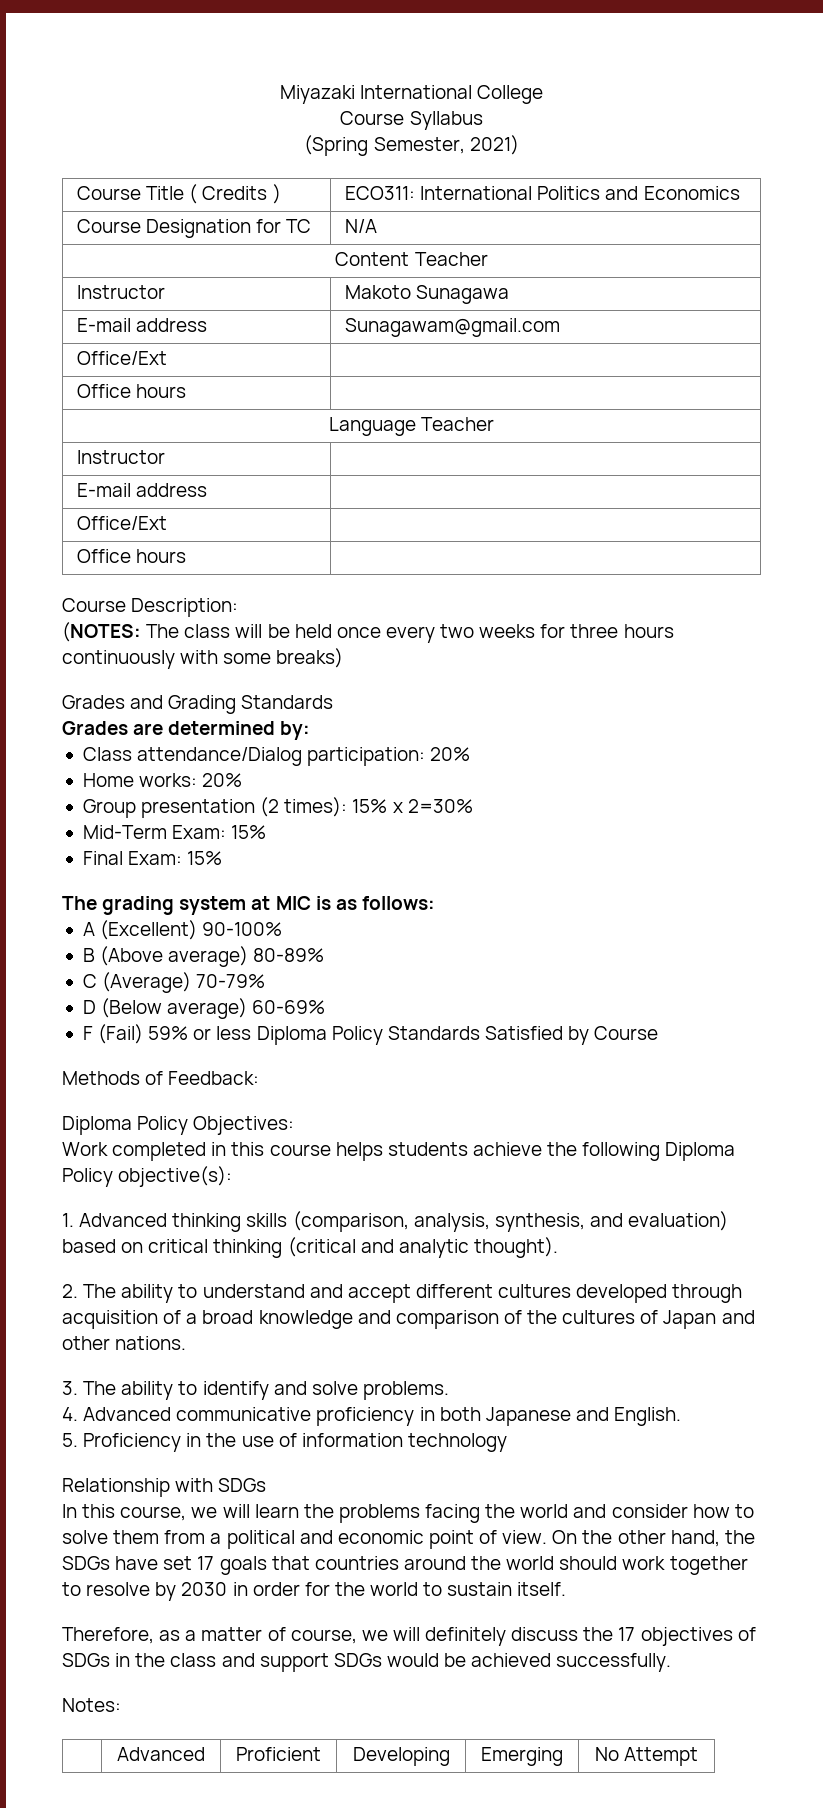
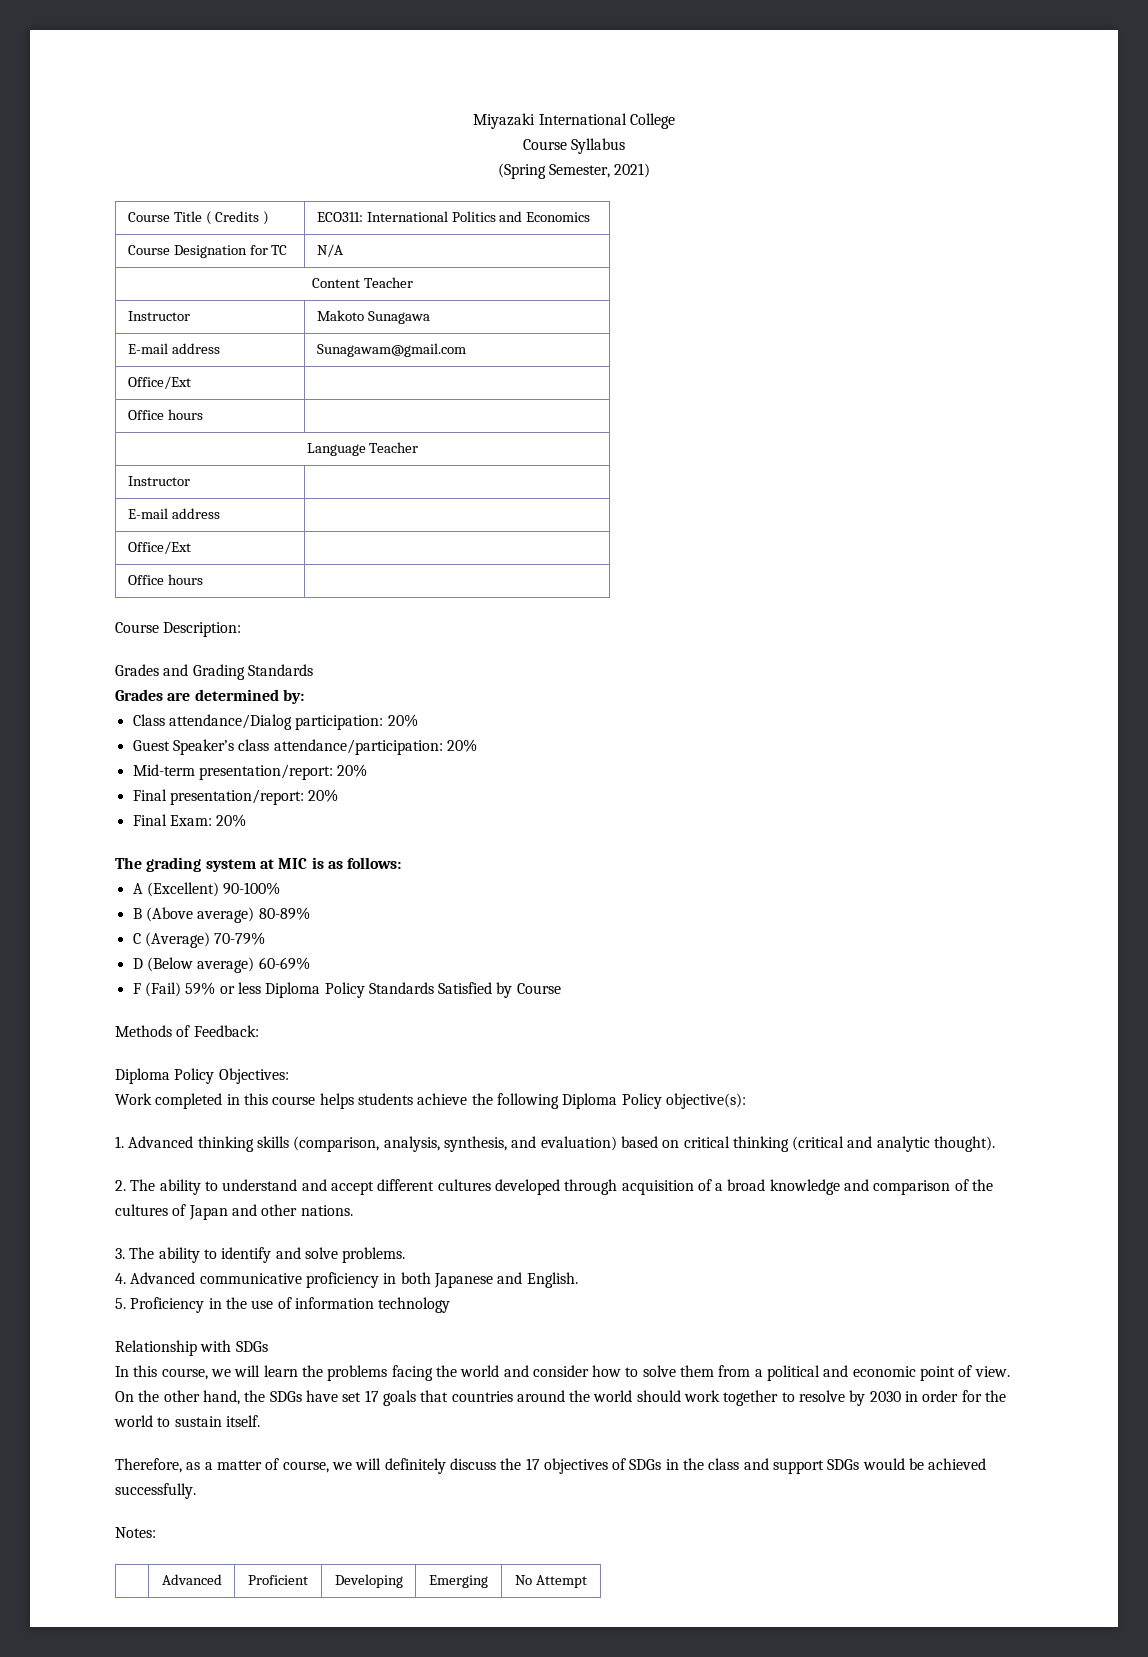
[62,622,674,643] [62,648,344,669] // (NOTES: The class will be held once every two weeks for three hours continuously with some breaks) -> (242, 629) none
[82,773,243,787] [82,797,473,818] [82,825,267,839] Home works: 20% // Group presentation (2 times): 15% x 2=30% // Mid-Term Exam: 15% -> [132,739,477,755] [132,764,368,780] [132,789,339,805] Guest Speaker’s class attendance/participation: 20% // Mid-term presentation/report: 20% // Final presentation/report: 20%
[187,851,223,865] 15% -> [216,814,247,827] 20%

